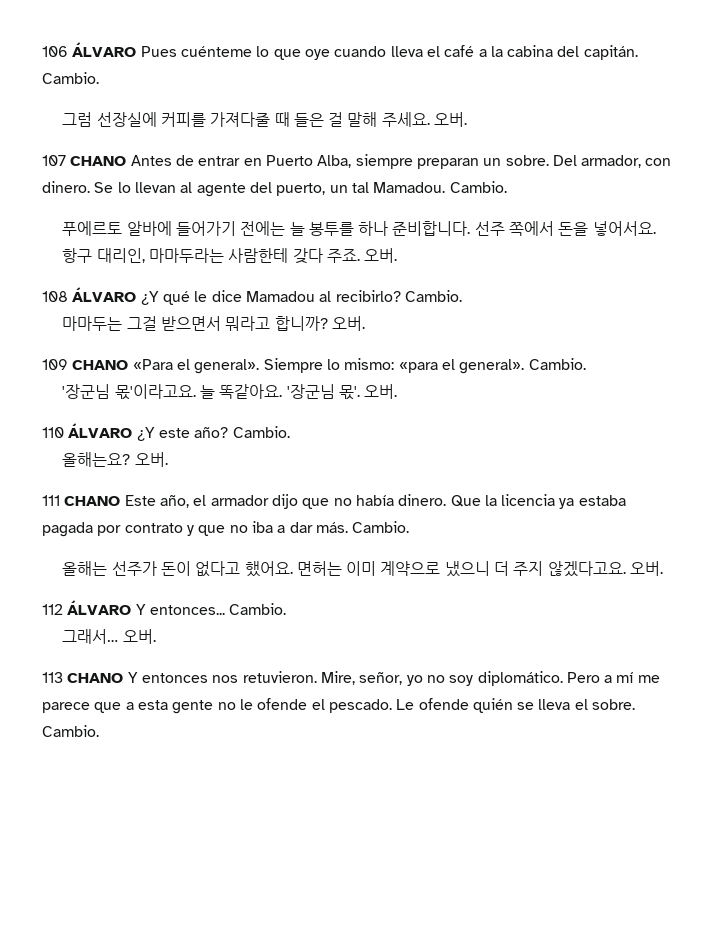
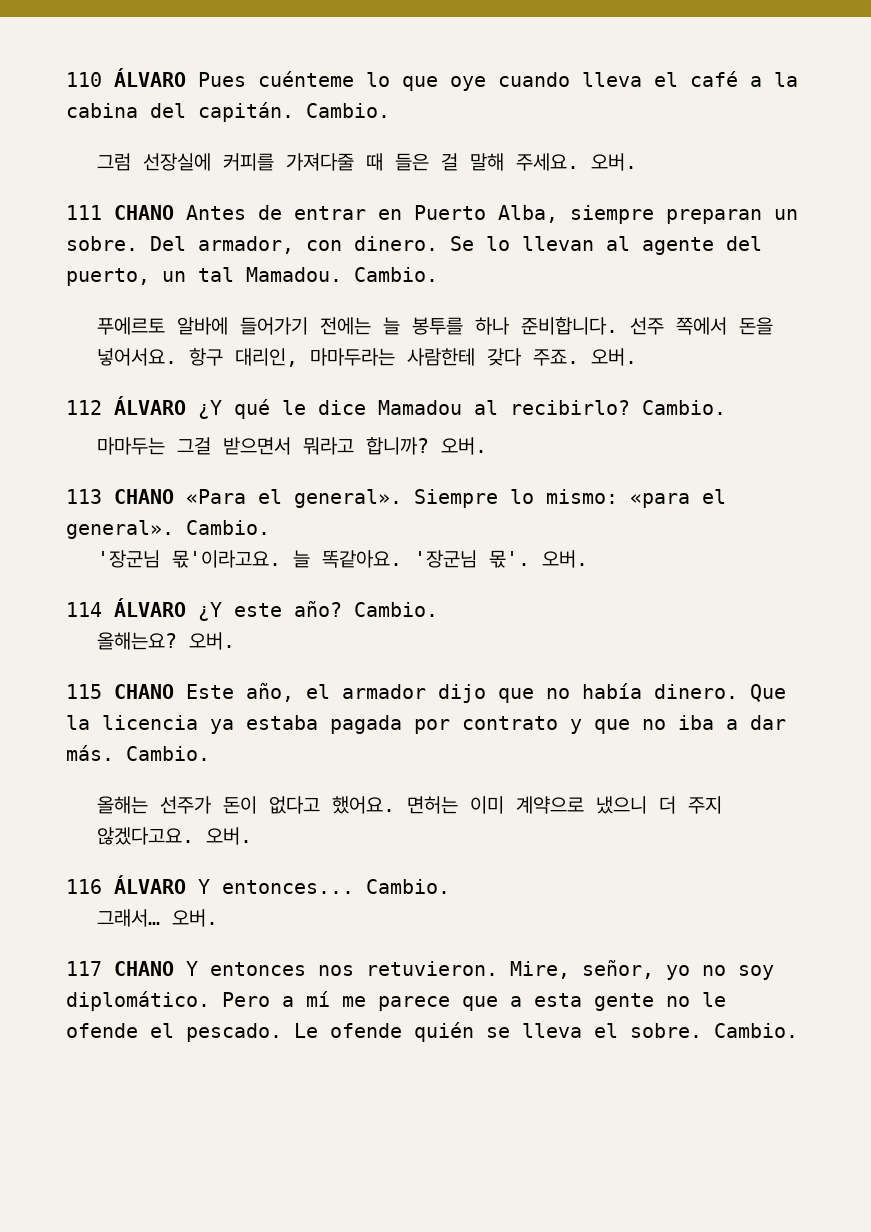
[42,46,68,57] 106 -> [66,72,102,87] 110
[42,155,66,166] 107 -> [66,205,102,220] 111
[42,291,68,302] 108 -> [66,400,102,415] 112
[42,359,68,370] 109 -> [66,489,102,504] 113
[42,427,64,438] 110 -> [66,602,102,617] 114
[42,495,60,506] 111 -> [66,684,102,699] 115
[42,604,63,615] 112 -> [66,879,102,894] 116
[42,672,63,683] 113 -> [66,961,102,976] 117

